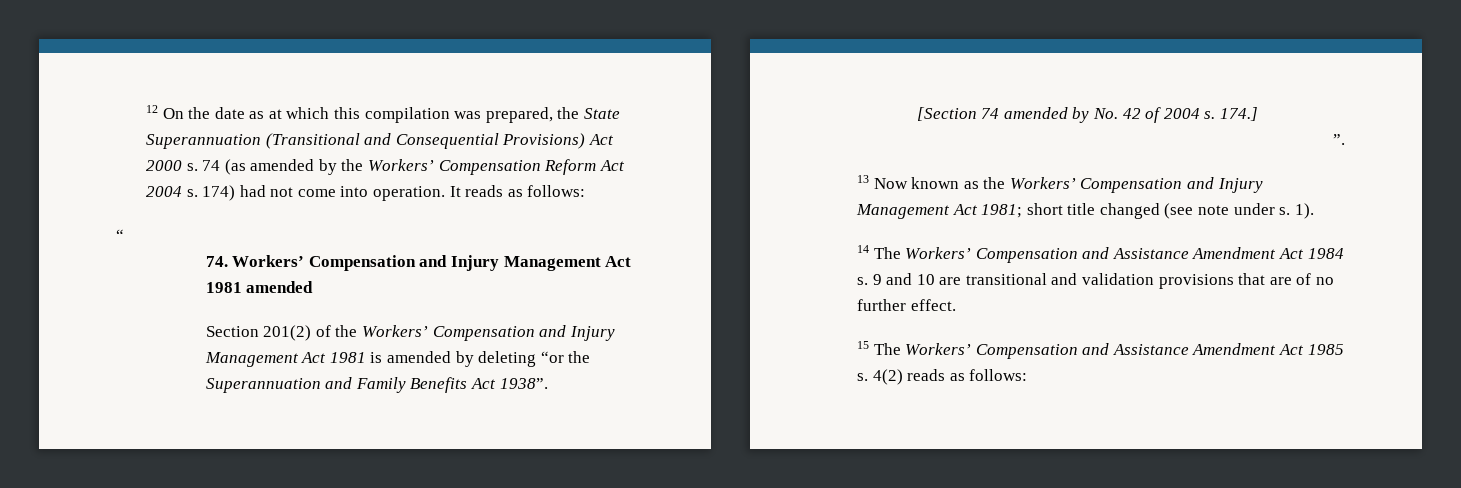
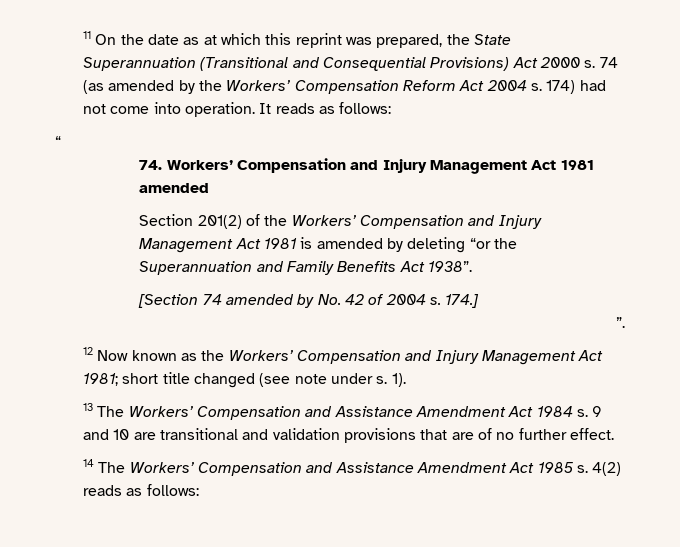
[145,105,158,113] 12 -> [83,31,92,39] 11
[364,107,450,123] compilation -> [295,33,342,48] reprint
[856,175,869,183] 13 -> [83,347,94,355] 12
[856,245,869,253] 14 -> [83,403,94,411] 13
[856,341,869,349] 15 -> [83,459,95,467] 14

